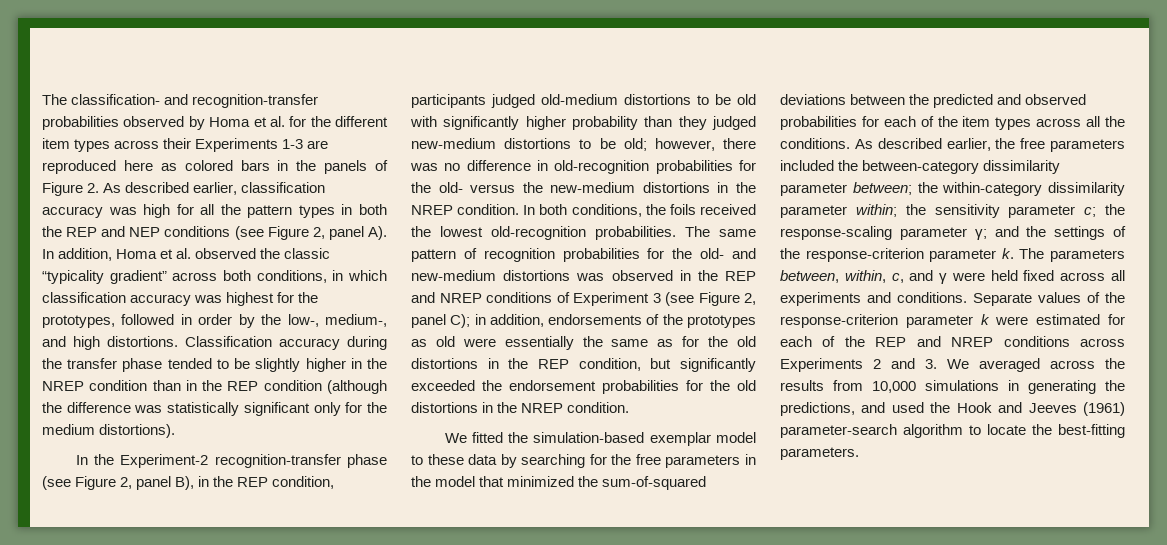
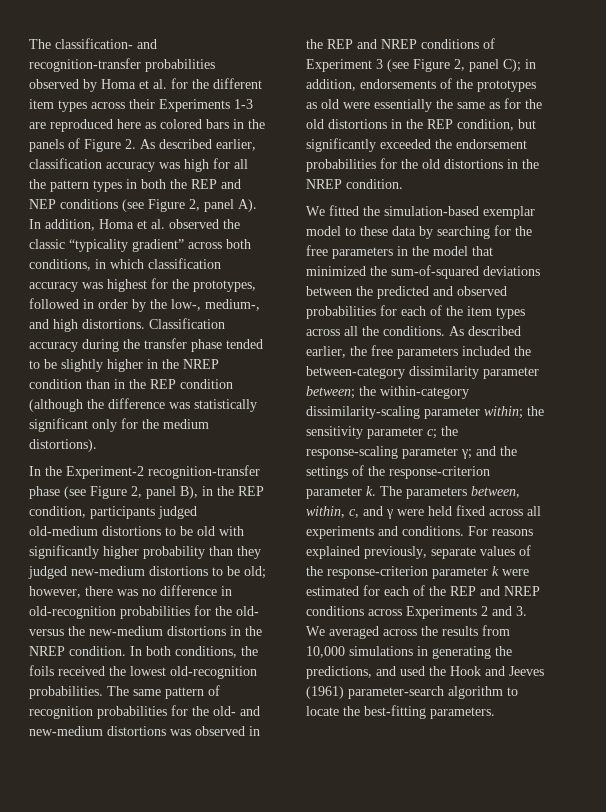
[1048,182,1125,196] dissimilarity -> [306,406,420,419] dissimilarity-scaling
[973,293,1032,306] Separate -> [468,526,533,536] [306,546,476,559] For reasons explained previously, separate

